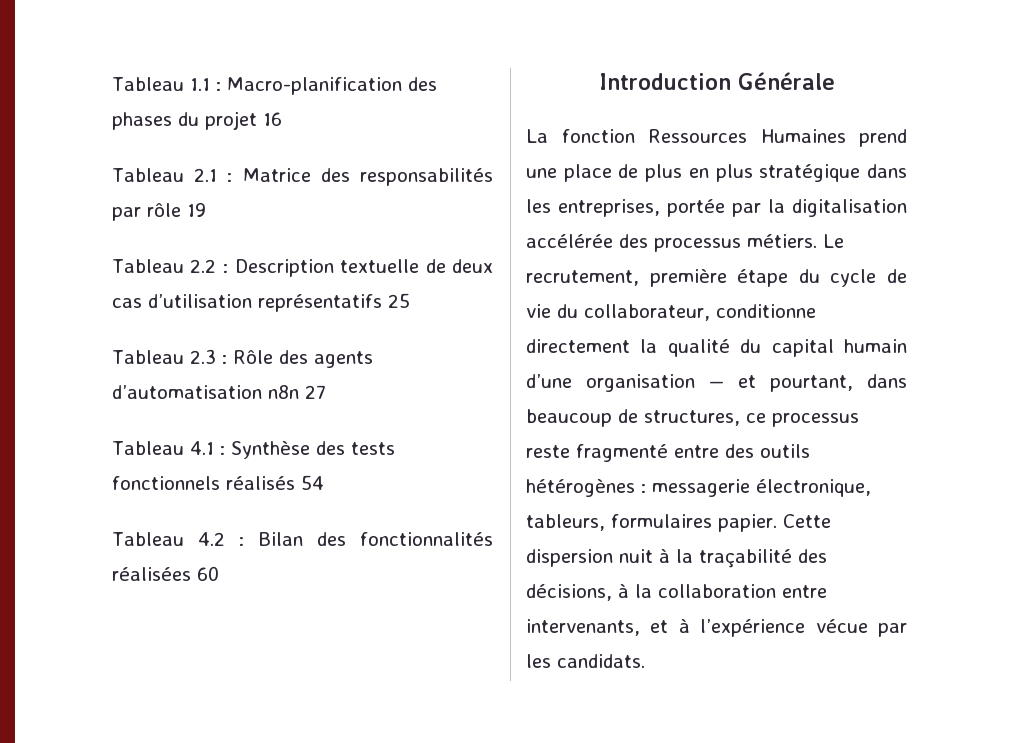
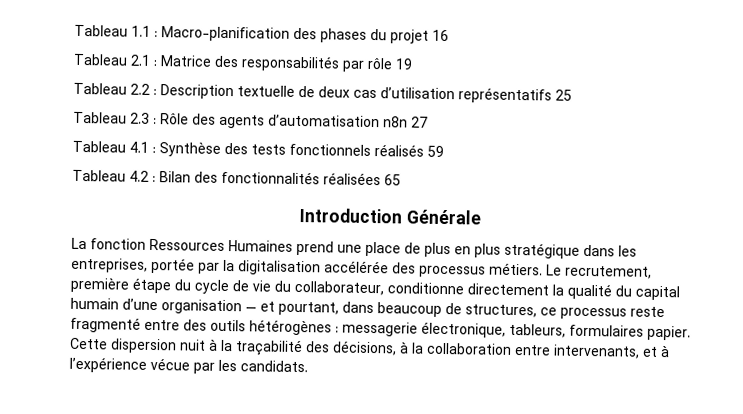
[301,475,324,490] 54 -> [427,145,444,157] 59
[197,566,219,581] 60 -> [384,174,401,186] 65

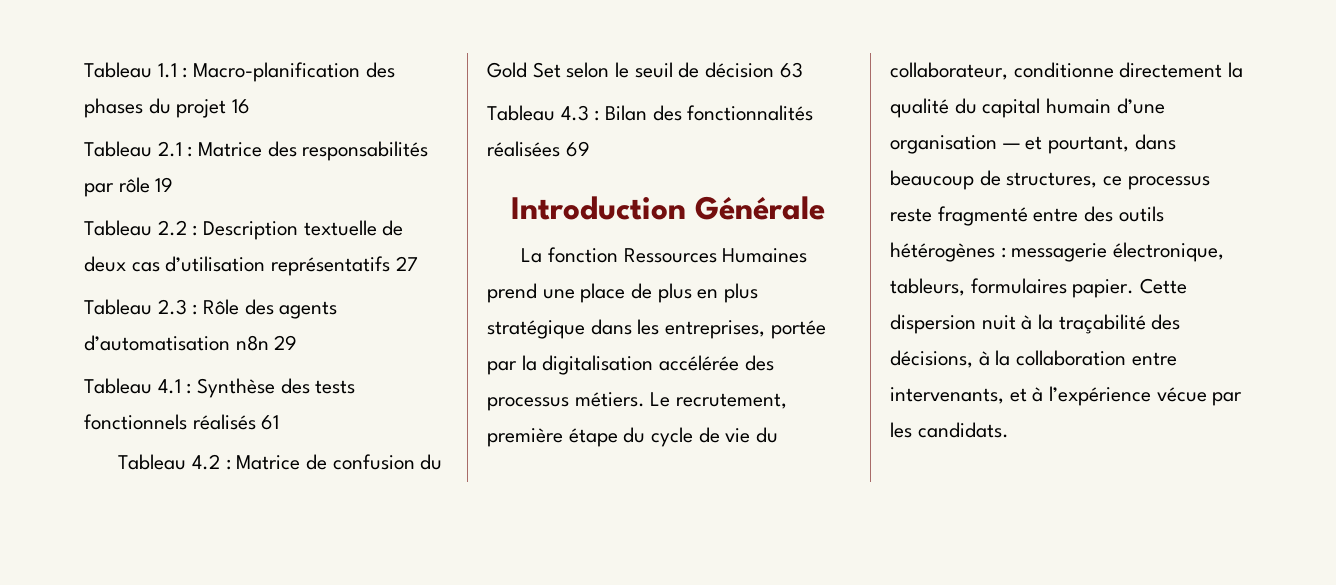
[555,89,572,101] 25 -> [395,256,418,271] 27
[411,116,428,128] 27 -> [274,335,298,350] 29
[427,145,444,157] 59 -> [261,415,280,430] 61
(156, 179) none -> [236,454,443,470] [487,62,803,78] [487,105,600,121] Matrice de confusion du Gold Set selon le seuil de décision 63 // Tableau 4.3 :
[384,174,401,186] 65 -> [565,141,590,157] 69

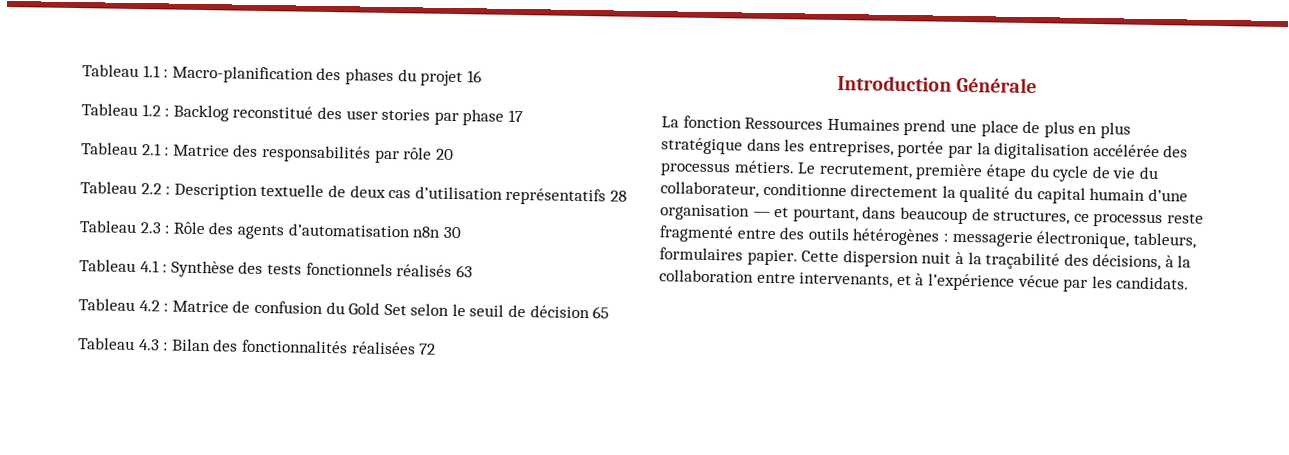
(251, 106) none -> [81,103,523,126] // Tableau 1.2 : Backlog reconstitué des user stories par phase 17
[155,177,174,192] 19 -> [435,148,454,160] 20
[395,256,418,271] 27 -> [609,190,627,202] 28
[274,335,298,350] 29 -> [442,226,461,239] 30
[261,415,280,430] 61 -> [455,265,473,278] 63
[779,62,803,78] 63 -> [592,306,610,319] 65
[565,141,590,157] 69 -> [418,343,437,355] 72

